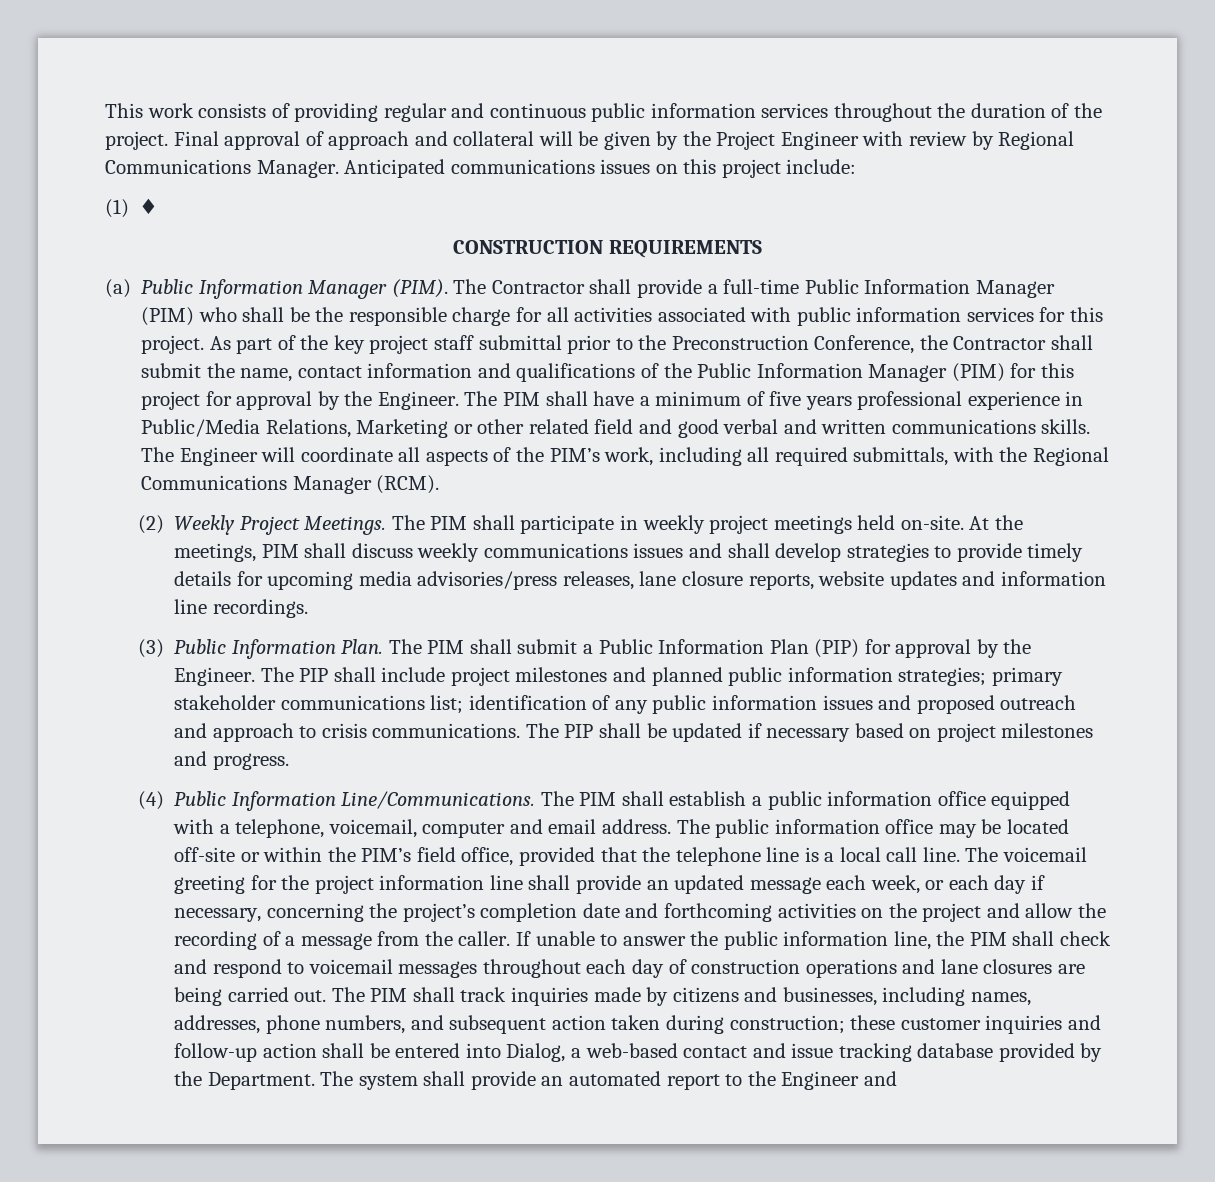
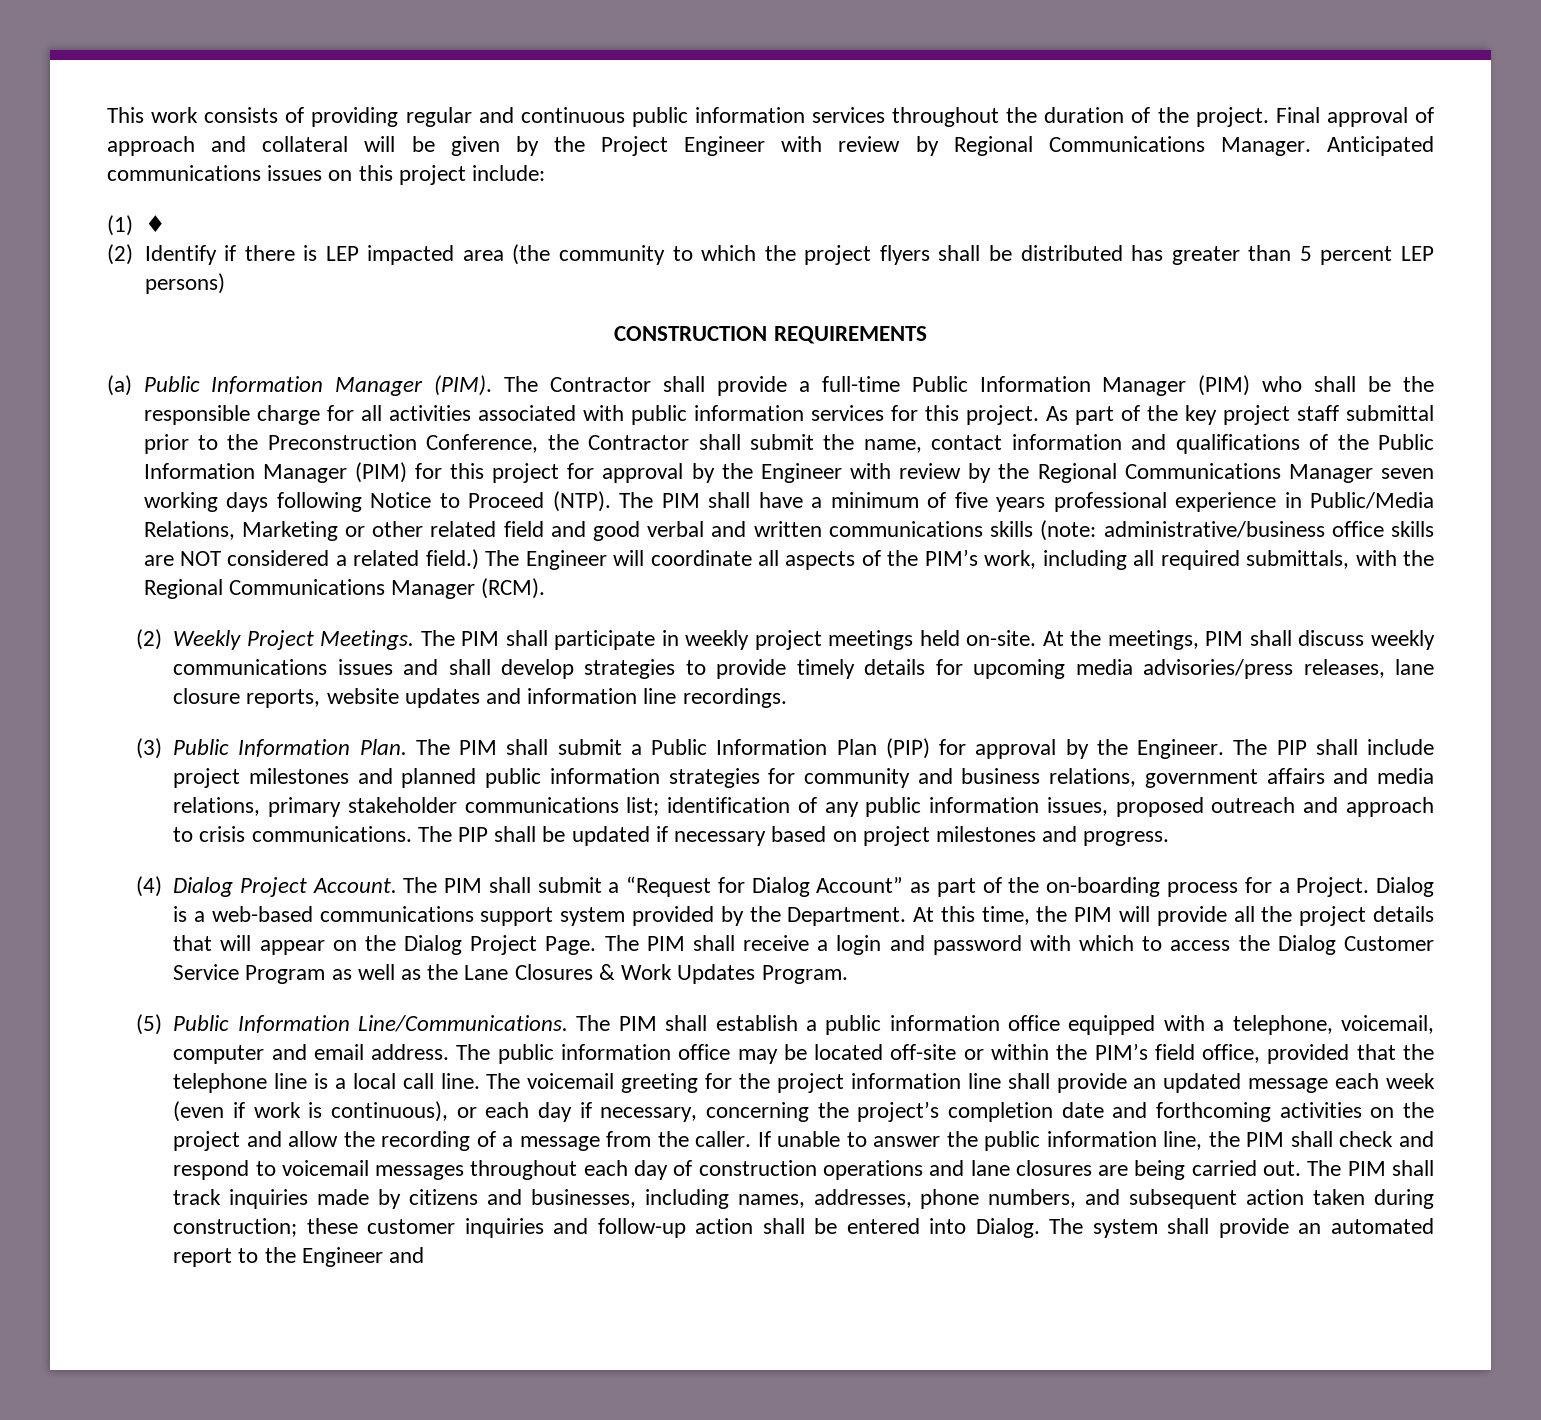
(159, 206) none -> [107,244,1434,265] [144,273,225,294] // (2) Identify if there is LEP impacted area (the community to which the project flyers shall be distributed has greater than 5 percent LEP persons)
[377,391,459,410] Engineer. -> [760,463,1435,483] [143,491,611,512] Engineer with review by the Regional Communications Manager seven working days following Notice to Proceed (NTP).
[1041,419,1091,434] skills. -> [990,520,1434,541] [143,549,479,570] skills (note: administrative/business office skills are NOT considered a related field.)
[898,667,987,686] strategies; -> [668,768,1434,788] [173,797,261,816] strategies for community and business relations, government affairs and media relations,
[822,695,912,710] issues and -> [1046,797,1108,816] issues,
(164, 800) none -> [173,876,1435,897] [173,906,1435,926] [173,935,1435,955] [173,964,848,984] [135,1014,162,1035] Dialog Project Account. The PIM shall submit a “Request for Dialog Account” as part of the on-boarding process for a Project. Dialog is a web-based communications support system provided by the Department. At this time, the PIM will provide all the project details that will appear on the Dialog Project Page. The PIM shall receive a login and password with which to access the Dialog Customer Service Program as well as the Lane Closures & Work Updates Program. // (5)
[870,875,920,894] week, -> [1386,1073,1435,1089] [173,1101,448,1122] week (even if work is continuous),
[506,1043,1103,1062] [174,1071,315,1090] Dialog, a web-based contact and issue tracking database provided by the Department. -> [975,1218,1040,1238] Dialog.

